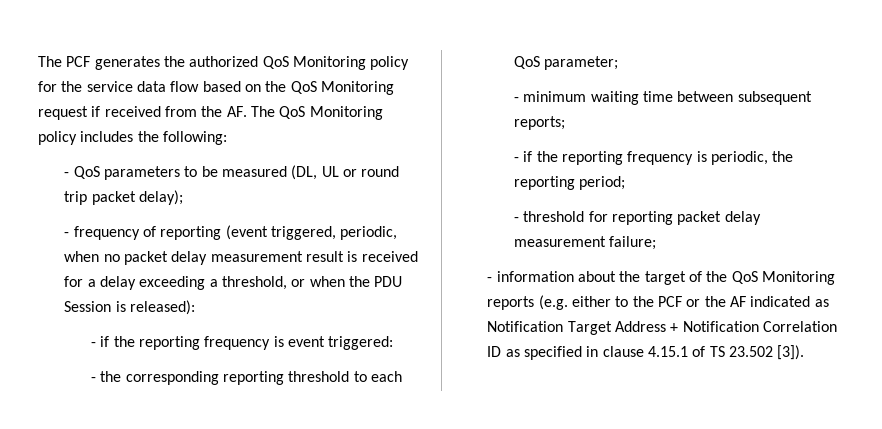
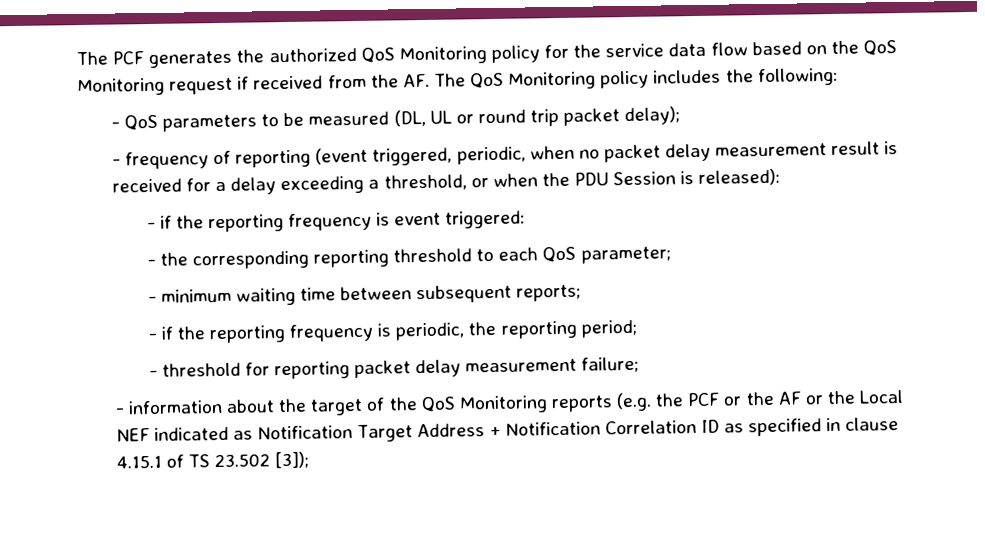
[572,296,629,307] either to -> (653, 402) none
(747, 301) none -> [804,389,904,405] [115,428,150,442] or the Local NEF
[777,345,805,360] [3]). -> [274,451,310,469] [3]);

